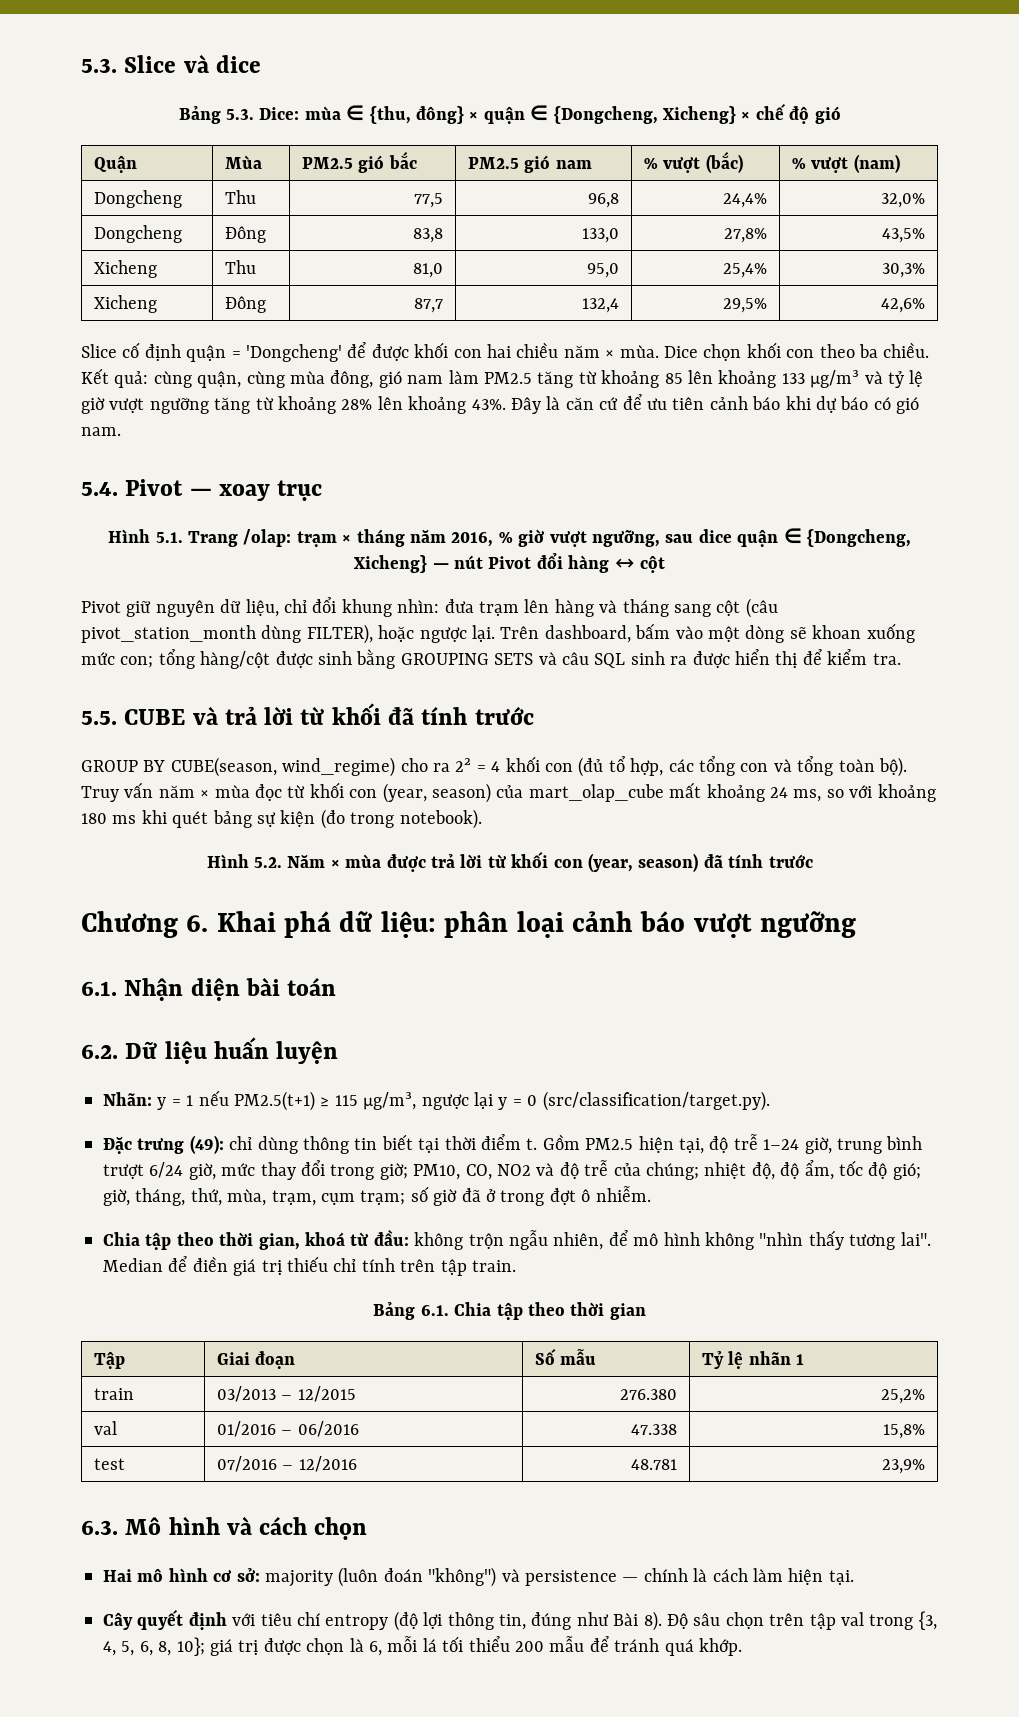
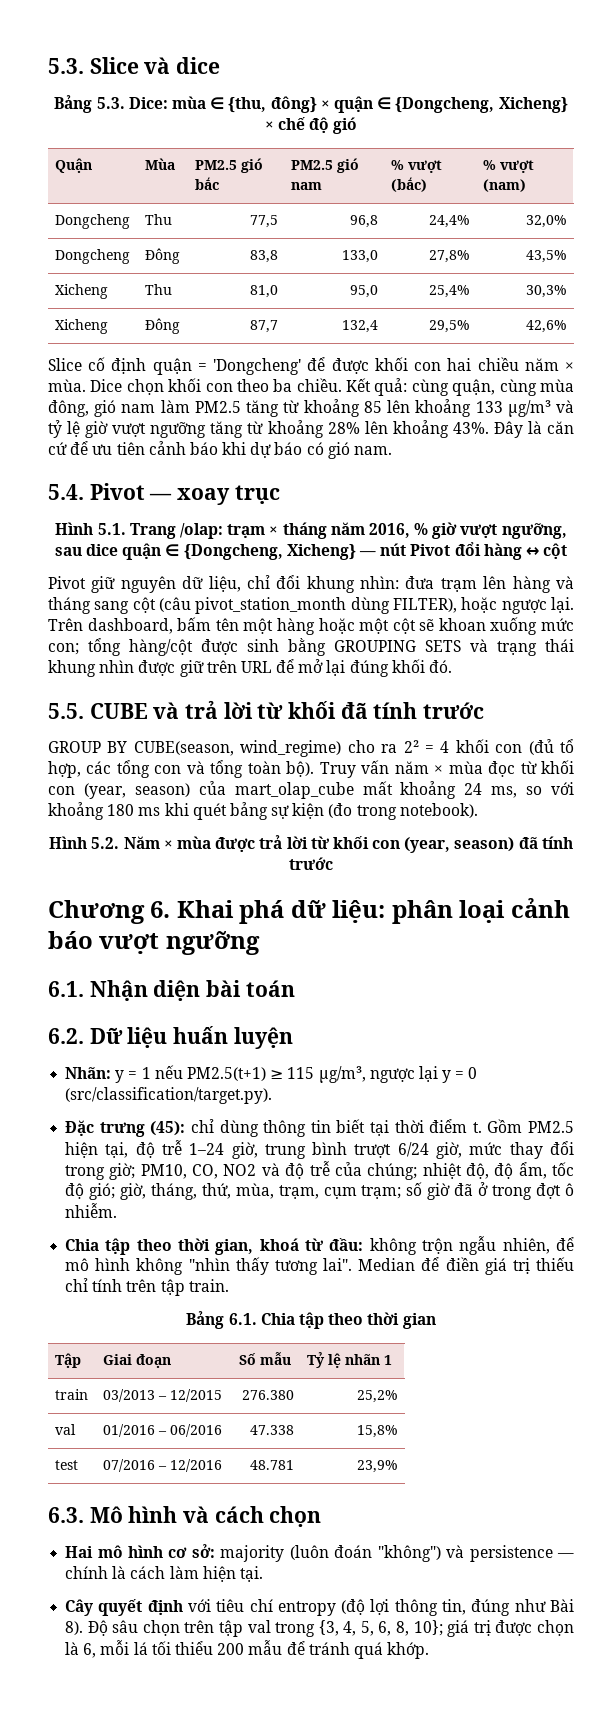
[675,625,785,643] vào một dòng -> [215,618,416,635] tên một hàng hoặc một cột
[561,649,901,668] câu SQL sinh ra được hiển thị để kiểm tra. -> [497,639,574,656] [48,659,453,677] trạng thái khung nhìn được giữ trên URL để mở lại đúng khối đó.
[189,1135,224,1154] (49): -> [150,1121,186,1136] (45):

